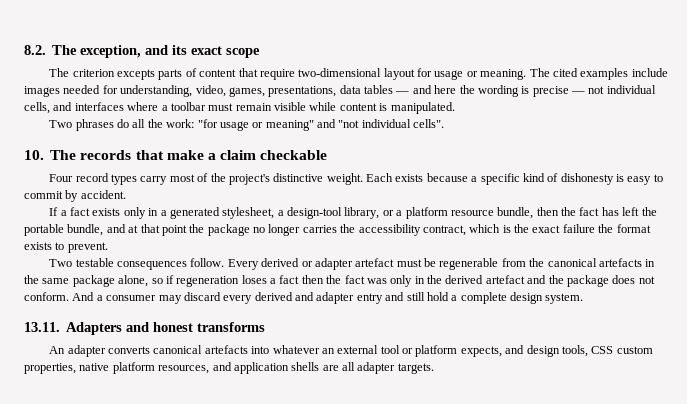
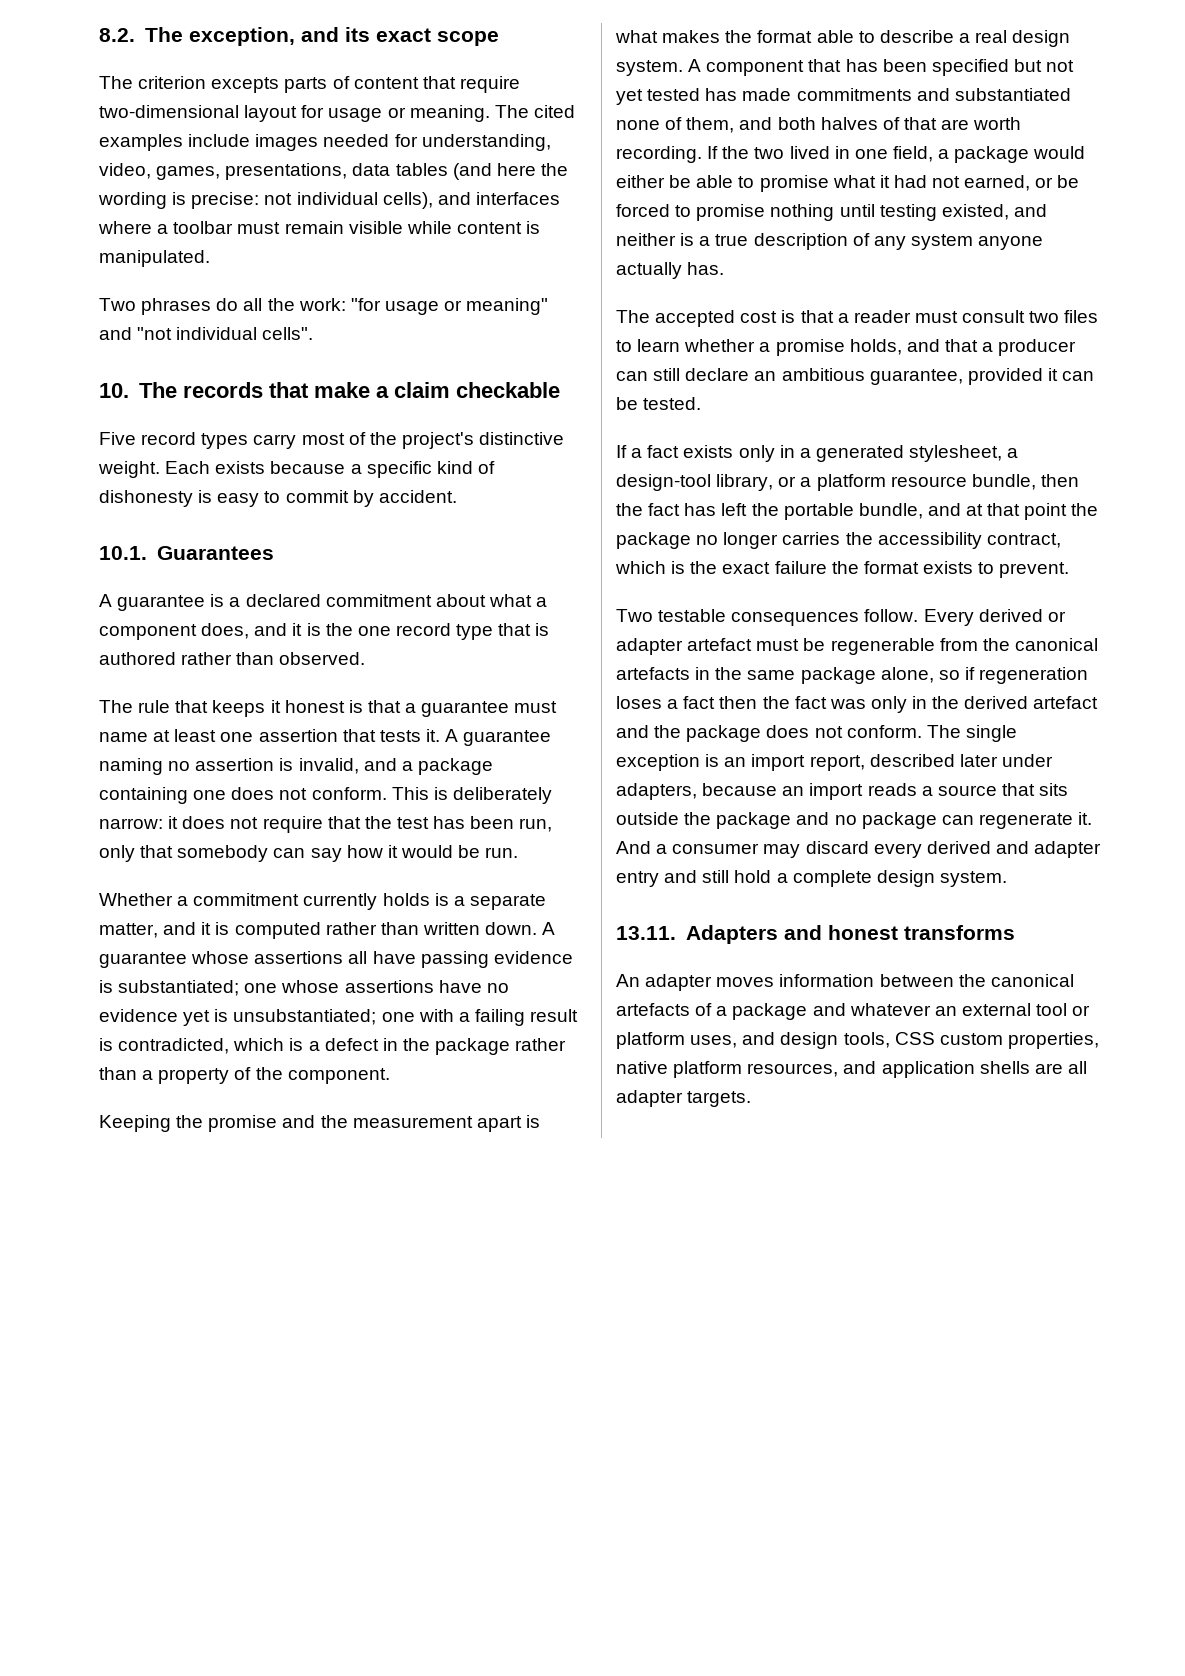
[395,85,432,94] — and -> [452,163,492,180] (and
[532,86,585,97] precise — -> [191,192,260,209] precise:
[24,102,50,114] cells, -> [382,192,433,209] cells),
[49,174,74,182] Four -> [99,432,136,445] Five
(126, 194) none -> [99,546,274,560] [99,594,548,611] [99,623,550,640] [99,652,366,665] [99,700,558,717] [99,729,552,746] [99,758,493,775] [99,787,552,804] [99,816,553,833] [99,845,519,862] [99,893,546,910] [99,922,556,939] [99,951,573,968] [99,980,509,996] [99,1009,579,1026] [99,1038,567,1055] [99,1067,390,1084] [99,1115,540,1132] [615,30,1071,47] [616,59,1075,76] [616,88,1071,105] [616,117,1022,133] [616,146,1086,163] [616,175,1080,192] [616,204,1047,221] [616,233,1044,250] [616,262,725,279] [616,310,1099,327] [616,339,1077,356] [616,368,1095,385] [616,397,702,410] // 10.1. Guarantees // A guarantee is a declared commitment about what a component does, and it is the one record type that is authored rather than observed. // The rule that keeps it honest is that a guarantee must name at least one assertion that tests it. A guarantee naming no assertion is invalid, and a package containing one does not conform. This is deliberately narrow: it does not require that the test has been run, only that somebody can say how it would be run. // Whether a commitment currently holds is a separate matter, and it is computed rather than written down. A guarantee whose assertions all have passing evidence is substantiated; one whose assertions have no evidence yet is unsubstantiated; one with a failing result is contradicted, which is a defect in the package rather than a property of the component. // Keeping the promise and the measurement apart is what makes the format able to describe a real design system. A component that has been specified but not yet tested has made commitments and substantiated none of them, and both halves of that are worth recording. If the two lived in one field, a package would either be able to promise what it had not earned, or be forced to promise nothing until testing existed, and neither is a true description of any system anyone actually has. // The accepted cost is that a reader must consult two files to learn whether a promise holds, and that a producer can still declare an ambitious guarantee, provided it can be tested.
(69, 296) none -> [926,725,1017,742] [616,754,1053,771] [616,783,1069,800] [616,812,1093,829] The single exception is an import report, described later under adapters, because an import reads a source that sits outside the package and no package can regenerate it.
[108,345,270,354] converts canonical artefacts into -> [716,974,1074,987] [616,1003,846,1020] moves information between the canonical artefacts of a package and
[460,346,502,357] expects, -> [690,1035,738,1048] uses,

